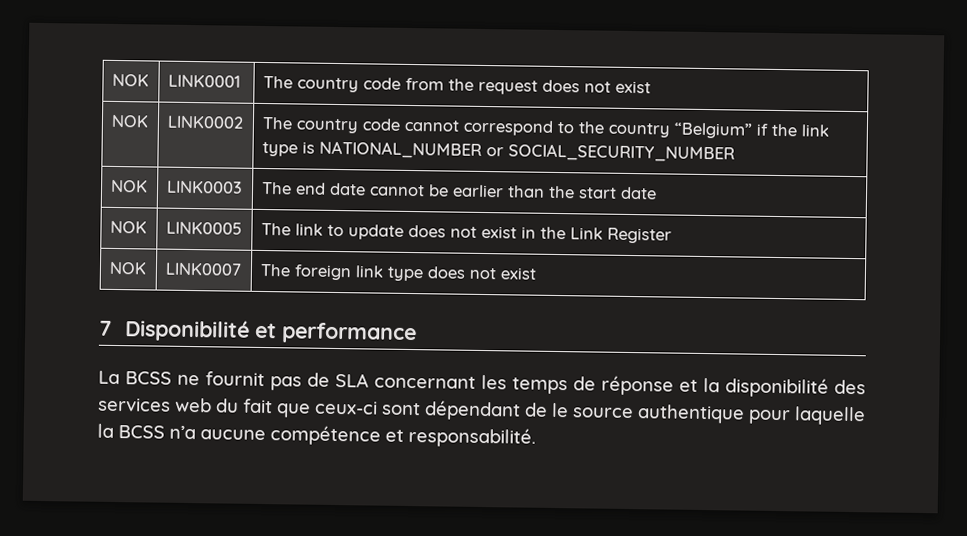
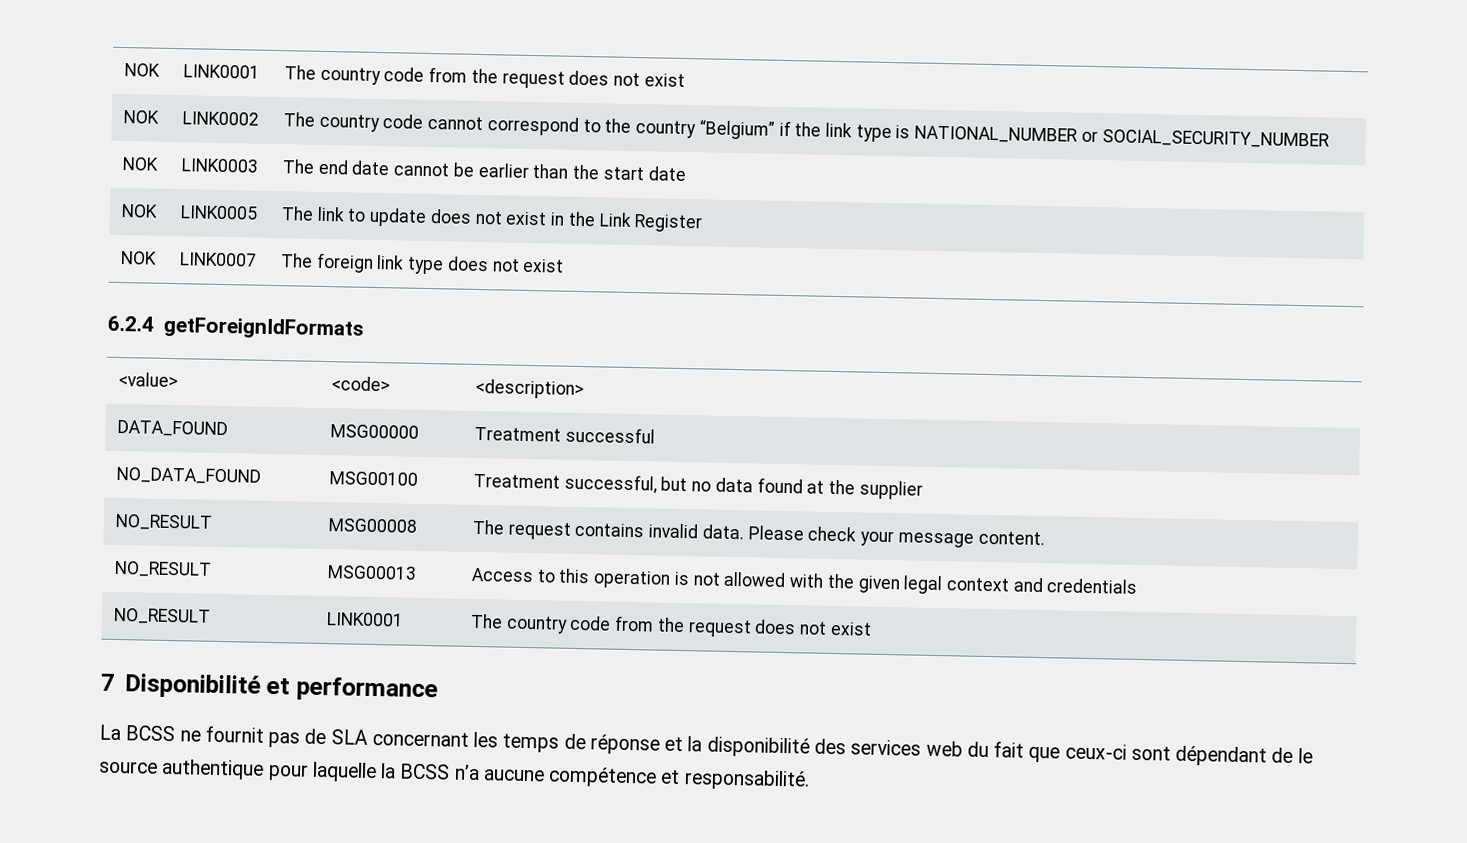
(537, 273) none -> [107,315,364,340] [118,371,179,388] [331,376,391,392] [475,378,585,400] [117,419,229,438] [330,424,420,439] [474,426,655,444] [116,466,262,485] [329,471,419,486] [473,473,923,500] [115,513,214,531] [328,518,419,533] [472,519,1045,548] [114,560,213,578] [327,565,418,580] [471,567,1138,595] [113,607,212,625] [326,612,405,627] [470,613,872,638] // 6.2.4 getForeignIdFormats // <value> | <code> | <description> // DATA_FOUND | MSG00000 | Treatment successful // NO_DATA_FOUND | MSG00100 | Treatment successful, but no data found at the supplier // NO_RESULT | MSG00008 | The request contains invalid data. Please check your message content. // NO_RESULT | MSG00013 | Access to this operation is not allowed with the given legal context and credentials // NO_RESULT | LINK0001 | The country code from the request does not exist

